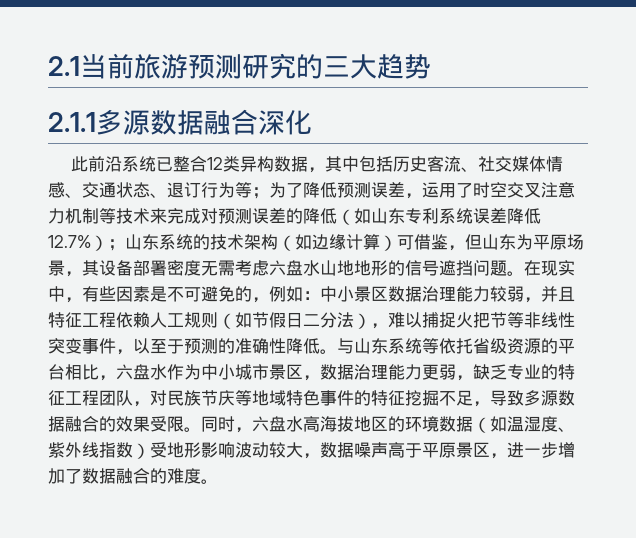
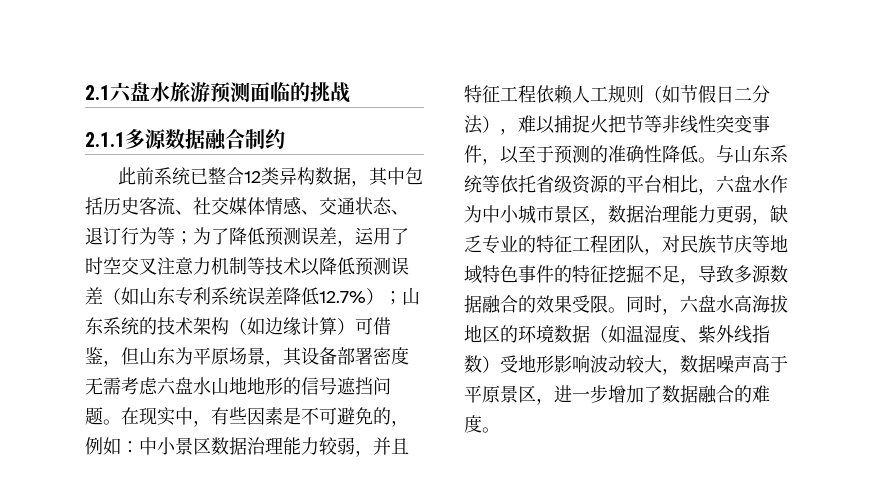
[80,53,134,79] 当前 -> [110,82,170,103] 六盘水
[242,53,431,79] 研究的三大趋势 -> [250,82,350,103] 面临的挑战
[258,110,312,135] 深化 -> [245,129,285,149] 制约
[104,156,122,172] 沿 -> (154, 176) none
[150,208,337,224] 来完成对预测误差的降低 -> [301,257,409,276] [85,287,103,305] 以降低预测误差

